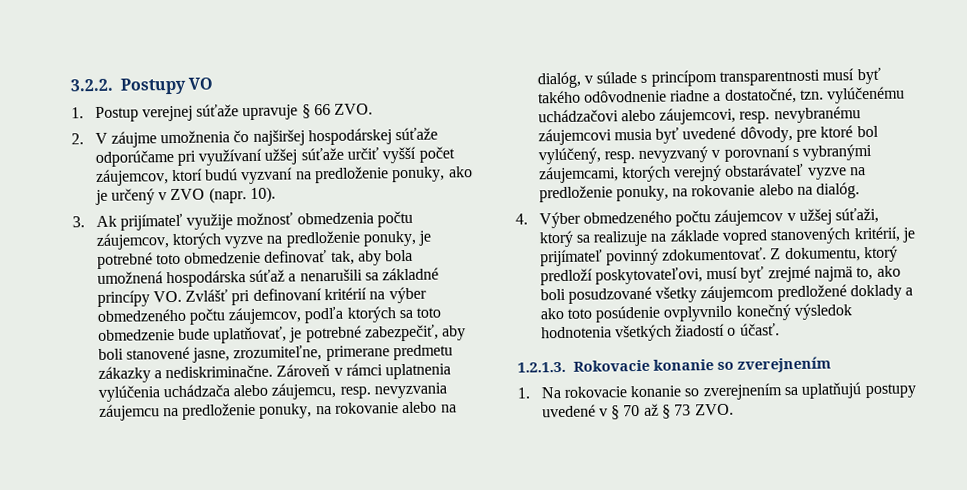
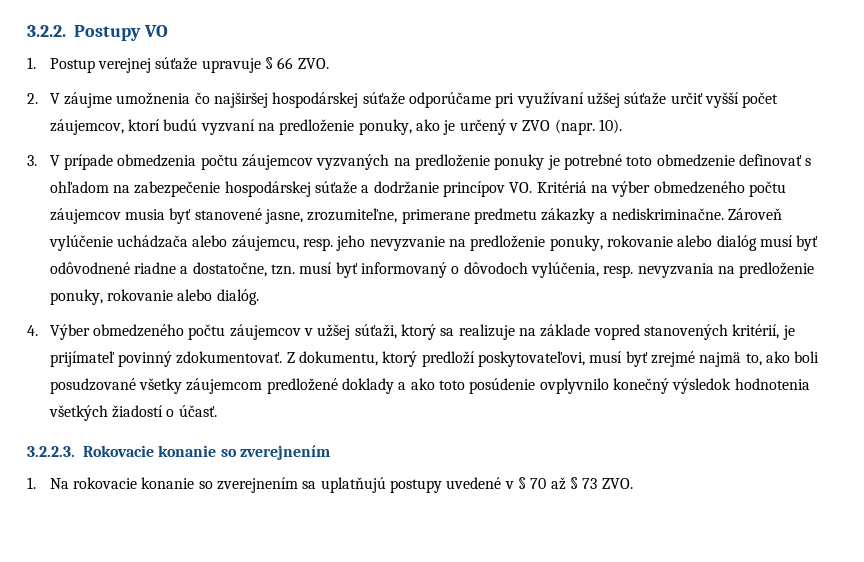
[95,210,414,231] [95,230,418,251] Ak prijímateľ využije možnosť obmedzenia počtu záujemcov, ktorých vyzve na predloženie ponuky, -> [49,154,545,170] V prípade obmedzenia počtu záujemcov vyzvaných na predloženie ponuky
[330,249,414,266] [96,267,440,288] [96,286,427,307] [96,306,442,325] [97,324,467,344] [97,348,124,360] tak, aby bola umožnená hospodárska súťaž a nenarušili sa základné princípy VO. Zvlášť pri definovaní kritérií na výber obmedzeného počtu záujemcov, podľa ktorých sa toto obmedzenie bude uplatňovať, je potrebné zabezpečiť, aby boli -> [805,158,812,166] [49,181,786,197] [49,208,192,224] s ohľadom na zabezpečenie hospodárskej súťaže a dodržanie princípov VO. Kritériá na výber obmedzeného počtu záujemcov musia byť
[333,363,452,380] [97,385,160,402] v rámci uplatnenia vylúčenia -> [48,235,113,251] vylúčenie
[374,382,448,399] [98,401,457,421] [536,67,881,89] [537,86,906,104] [537,106,861,125] [537,125,879,146] [537,143,873,165] [538,163,867,184] [538,183,814,203] nevyzvania záujemcu na predloženie ponuky, na rokovanie alebo na dialóg, v súlade s princípom transparentnosti musí byť takého odôvodnenie riadne a dostatočné, tzn. vylúčenému uchádzačovi alebo záujemcovi, resp. nevybranému záujemcovi musia byť uvedené dôvody, pre ktoré bol vylúčený, resp. nevyzvaný v porovnaní s vybranými záujemcami, ktorých verejný obstarávateľ vyzve na predloženie ponuky, na rokovanie alebo na -> [336,235,819,251] [49,262,815,278] [49,289,213,305] jeho nevyzvanie na predloženie ponuky, rokovanie alebo dialóg musí byť odôvodnené riadne a dostatočne, tzn. musí byť informovaný o dôvodoch vylúčenia, resp. nevyzvania na predloženie ponuky, rokovanie alebo
[517,361,566,373] 1.2.1.3. -> [27,446,75,457] 3.2.2.3.

